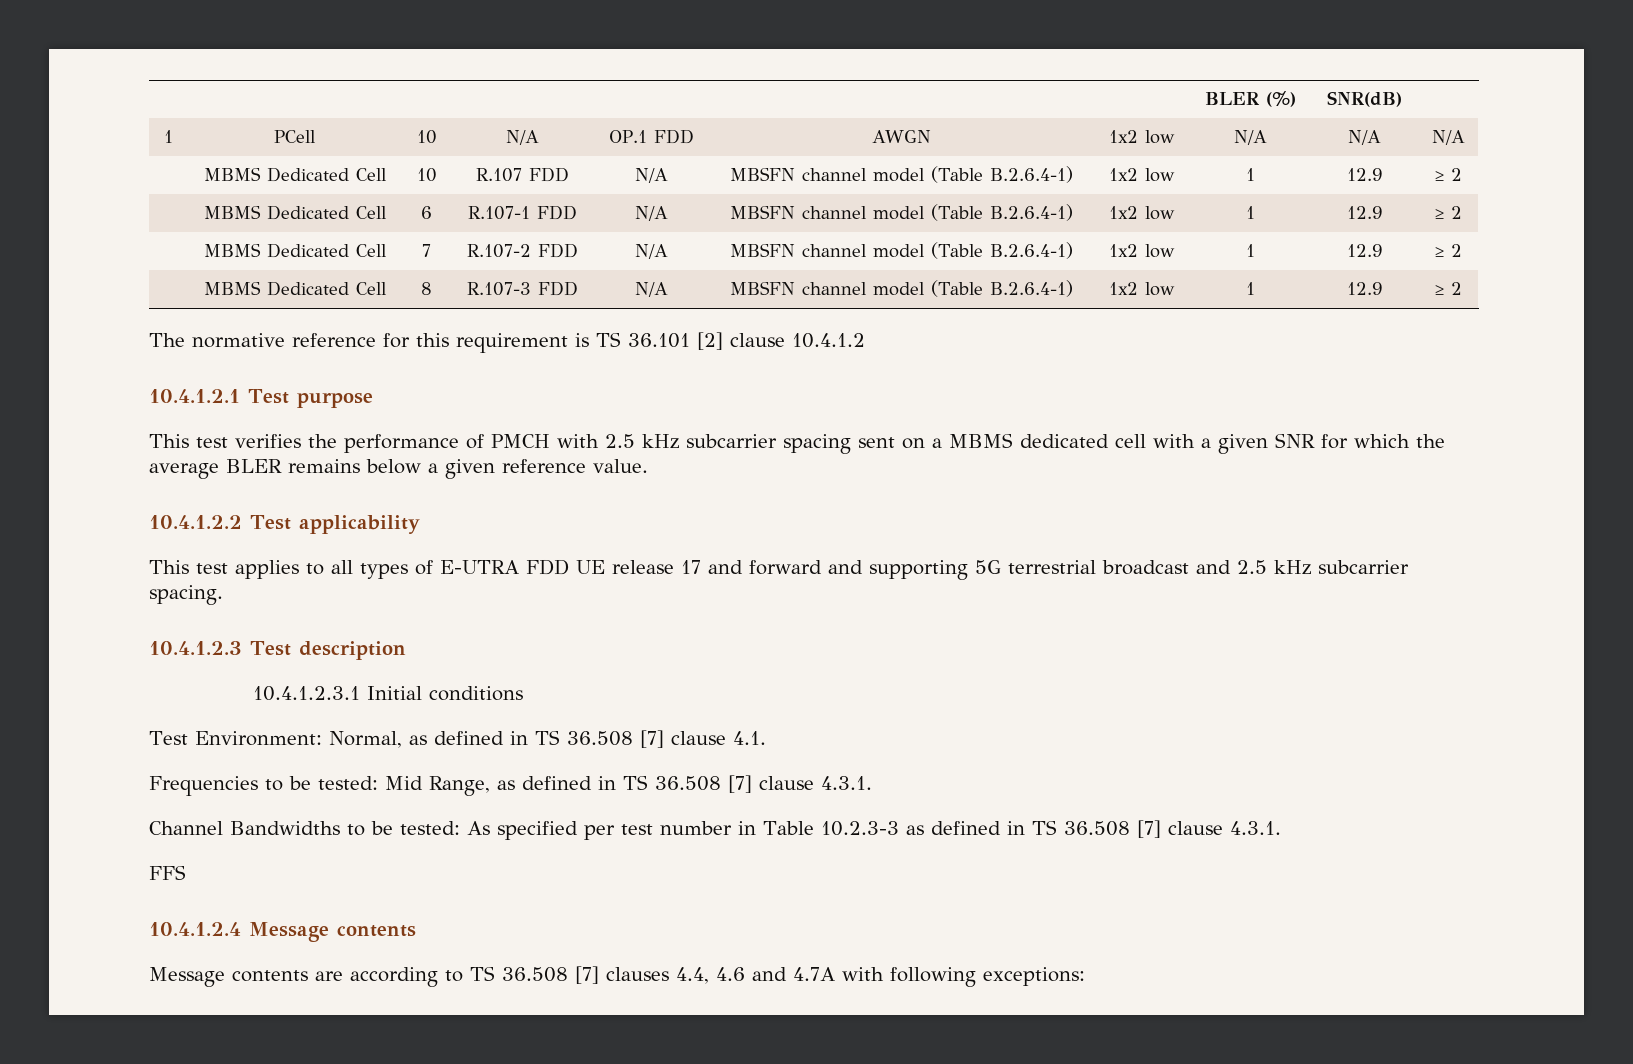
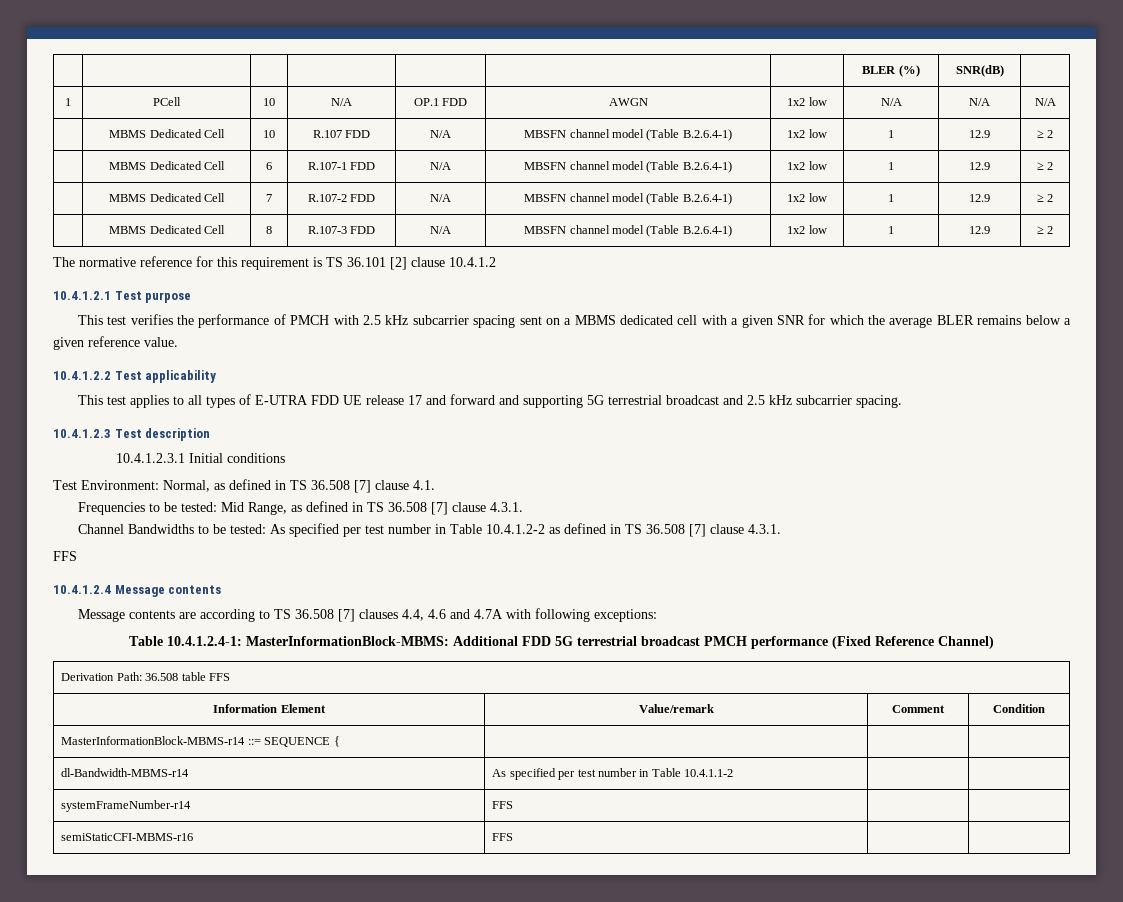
[820,821,899,836] 10.2.3-3 -> [485,524,545,534] 10.4.1.2-2
(1085, 976) none -> [129,636,994,649] [61,672,230,681] [213,704,326,713] [638,704,714,713] [892,705,945,713] [993,704,1045,713] [61,736,340,747] [61,768,190,777] [492,768,734,780] [61,800,192,812] [492,801,514,809] [61,833,194,841] [492,833,514,841] // Table 10.4.1.2.4-1: MasterInformationBlock-MBMS: Additional FDD 5G terrestrial broadcast PMCH performance (Fixed Reference Channel) // Derivation Path: 36.508 table FFS // Information Element | Value/remark | Comment | Condition // MasterInformationBlock-MBMS-r14 ::= SEQUENCE { | | | // dl-Bandwidth-MBMS-r14 | As specified per test number in Table 10.4.1.1-2 | | // systemFrameNumber-r14 | FFS | | // semiStaticCFI-MBMS-r16 | FFS | |

